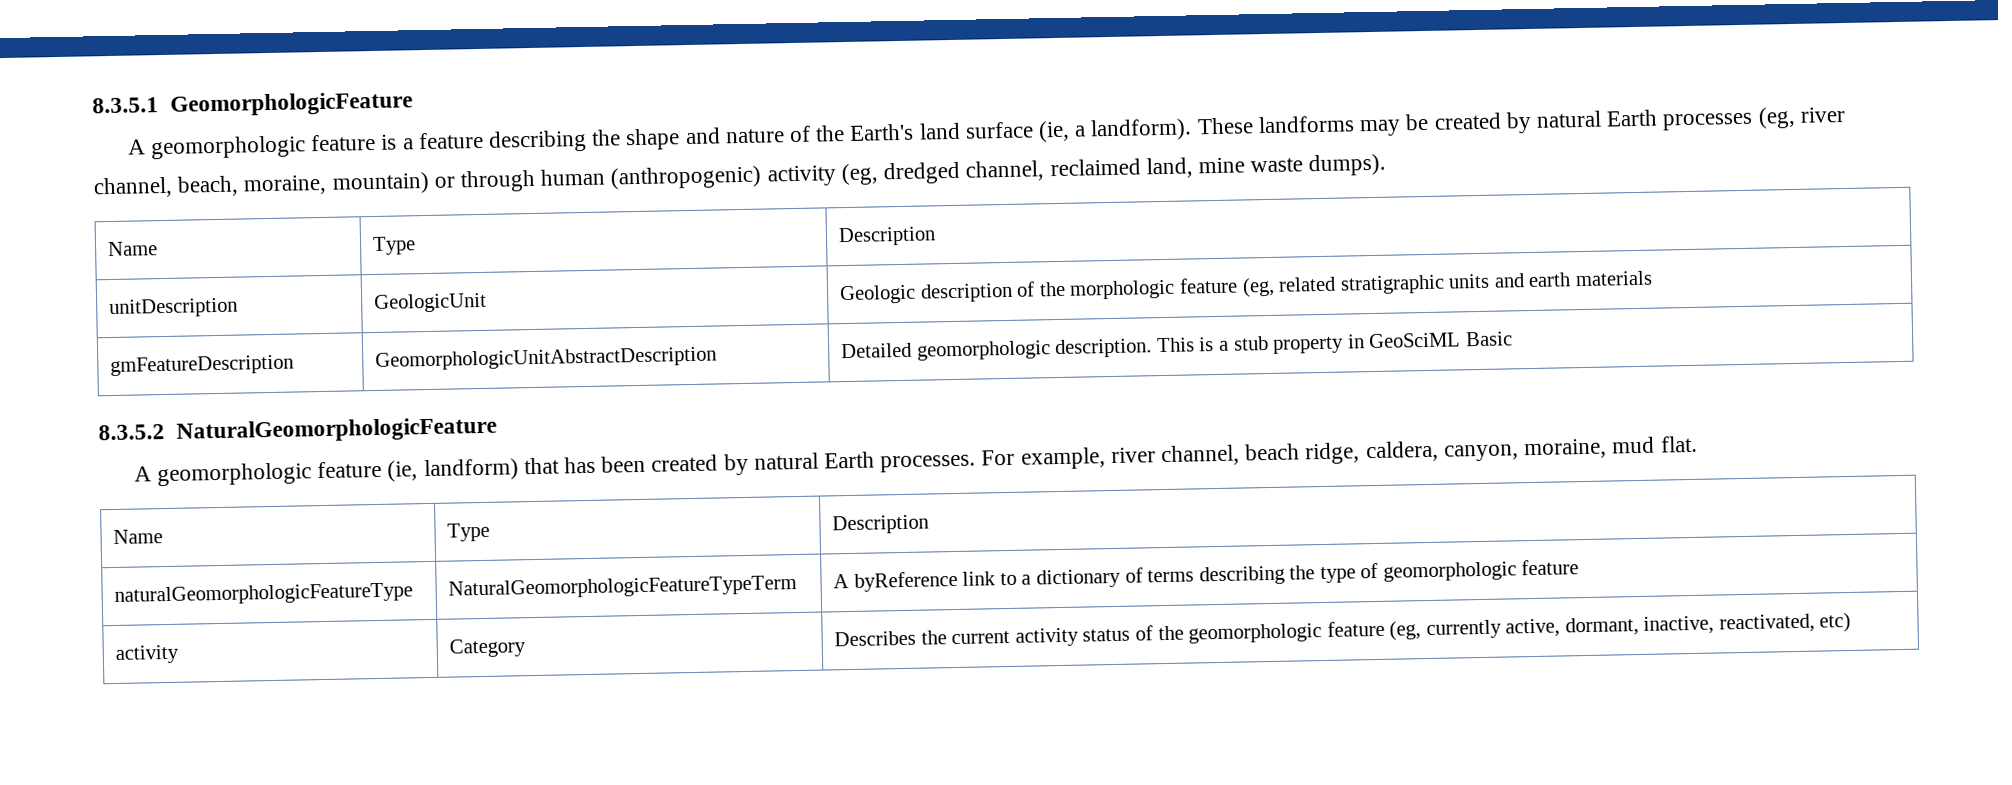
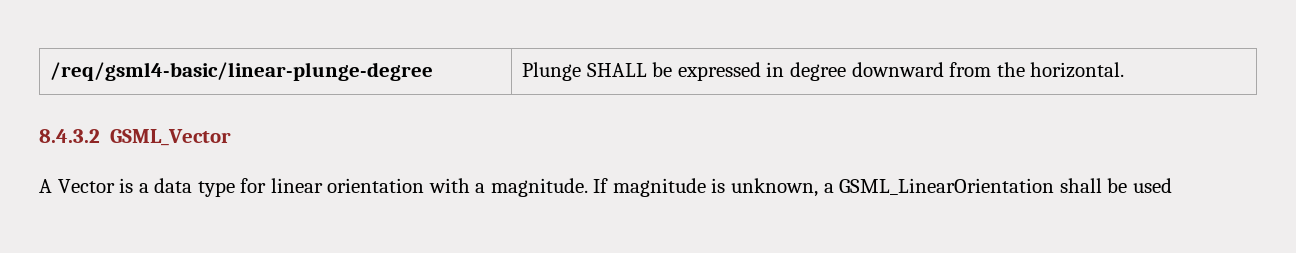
[92,91,413,117] [127,106,1846,160] [93,153,1387,199] [107,241,159,257] [372,236,417,256] [838,226,937,247] [109,297,239,319] [374,292,488,314] [839,270,1653,305] [110,354,295,377] [375,346,718,371] [841,331,1513,361] [98,416,497,444] [133,435,1698,487] [113,529,164,545] [447,522,491,542] [832,514,930,535] [114,582,414,606] [448,575,798,600] [833,559,1580,592] [115,644,180,664] [449,638,527,658] [834,611,1852,647] 8.3.5.1 GeomorphologicFeature // A geomorphologic feature is a feature describing the shape and nature of the Earth's land surface (ie, a landform). These landforms may be created by natural Earth processes (eg, river channel, beach, moraine, mountain) or through human (anthropogenic) activity (eg, dredged channel, reclaimed land, mine waste dumps). // Name | Type | Description // unitDescription | GeologicUnit | Geologic description of the morphologic feature (eg, related stratigraphic units and earth materials // gmFeatureDescription | GeomorphologicUnitAbstractDescription | Detailed geomorphologic description. This is a stub property in GeoSciML Basic // 8.3.5.2 NaturalGeomorphologicFeature // A geomorphologic feature (ie, landform) that has been created by natural Earth processes. For example, river channel, beach ridge, caldera, canyon, moraine, mud flat. // Name | Type | Description // naturalGeomorphologicFeatureType | NaturalGeomorphologicFeatureTypeTerm | A byReference link to a dictionary of terms describing the type of geomorphologic feature // activity | Category | Describes the current activity status of the geomorphologic feature (eg, currently active, dormant, inactive, reactivated, etc) -> [50,62,434,81] [522,62,1125,81] [39,129,232,146] [39,178,1172,197] /req/gsml4-basic/linear-plunge-degree | Plunge SHALL be expressed in degree downward from the horizontal. // 8.4.3.2 GSML_Vector // A Vector is a data type for linear orientation with a magnitude. If magnitude is unknown, a GSML_LinearOrientation shall be used

